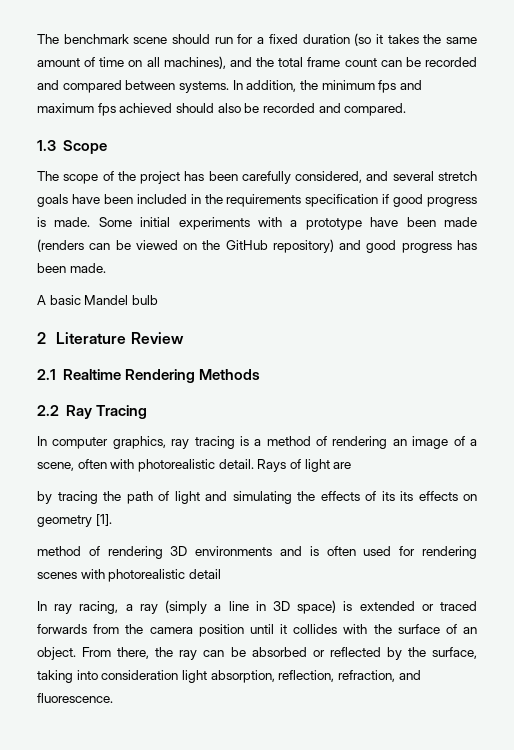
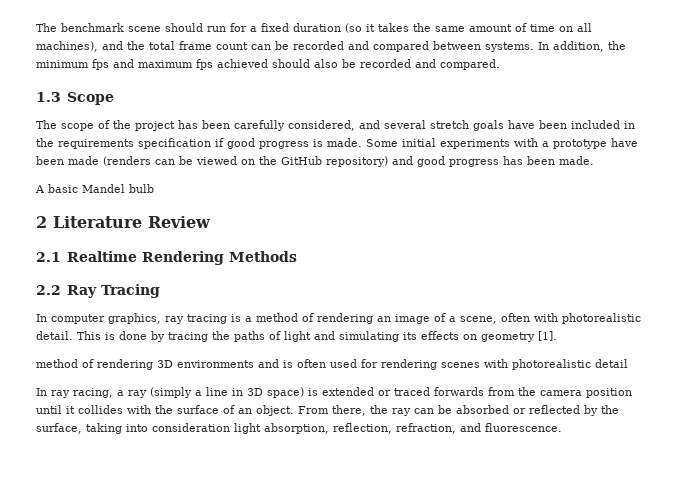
[257,459,352,472] Rays of light are // -> [77,331,147,340] This is done
[126,491,153,504] path -> [234,331,265,342] paths
[297,491,395,501] the effects of its -> (399, 336) none

